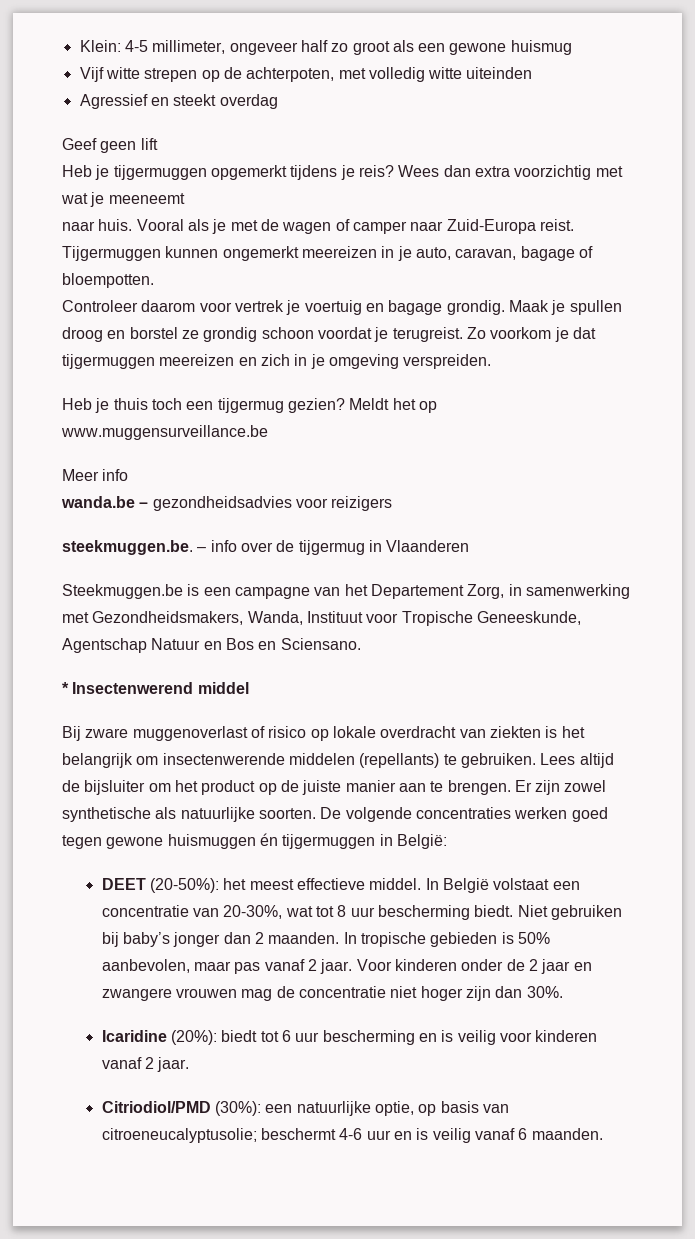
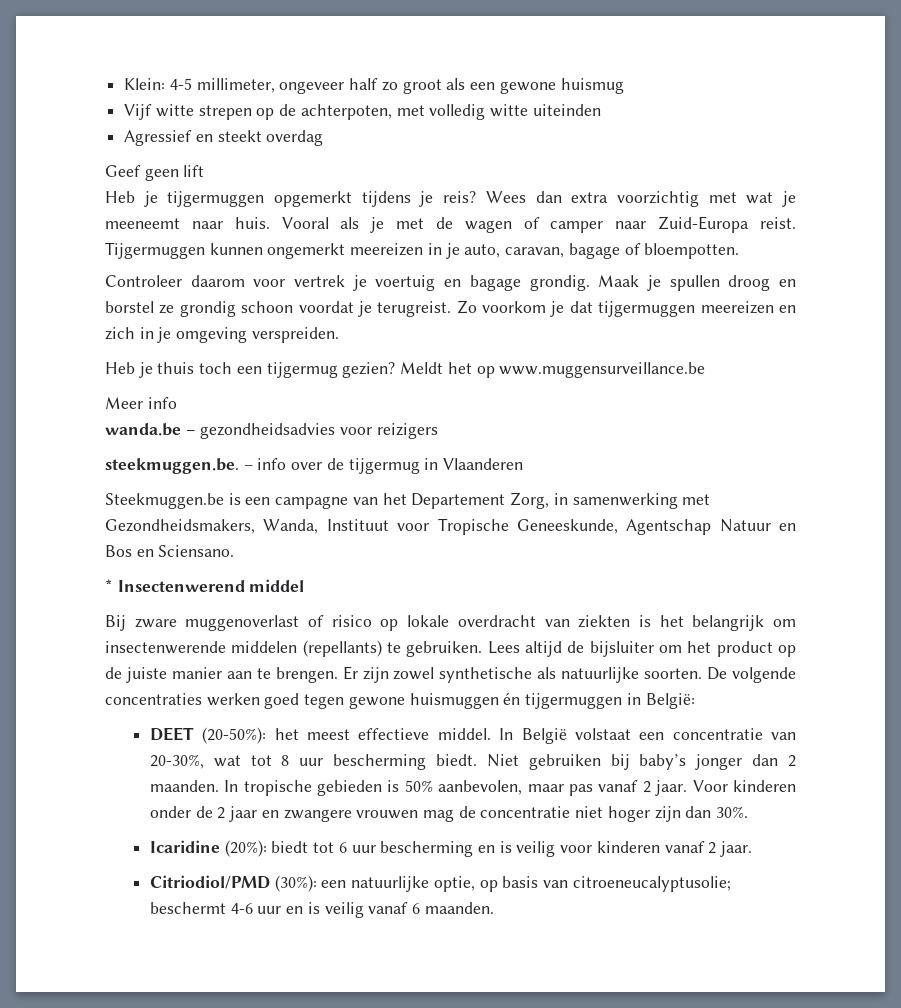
(185, 198) // -> (180, 223) none

